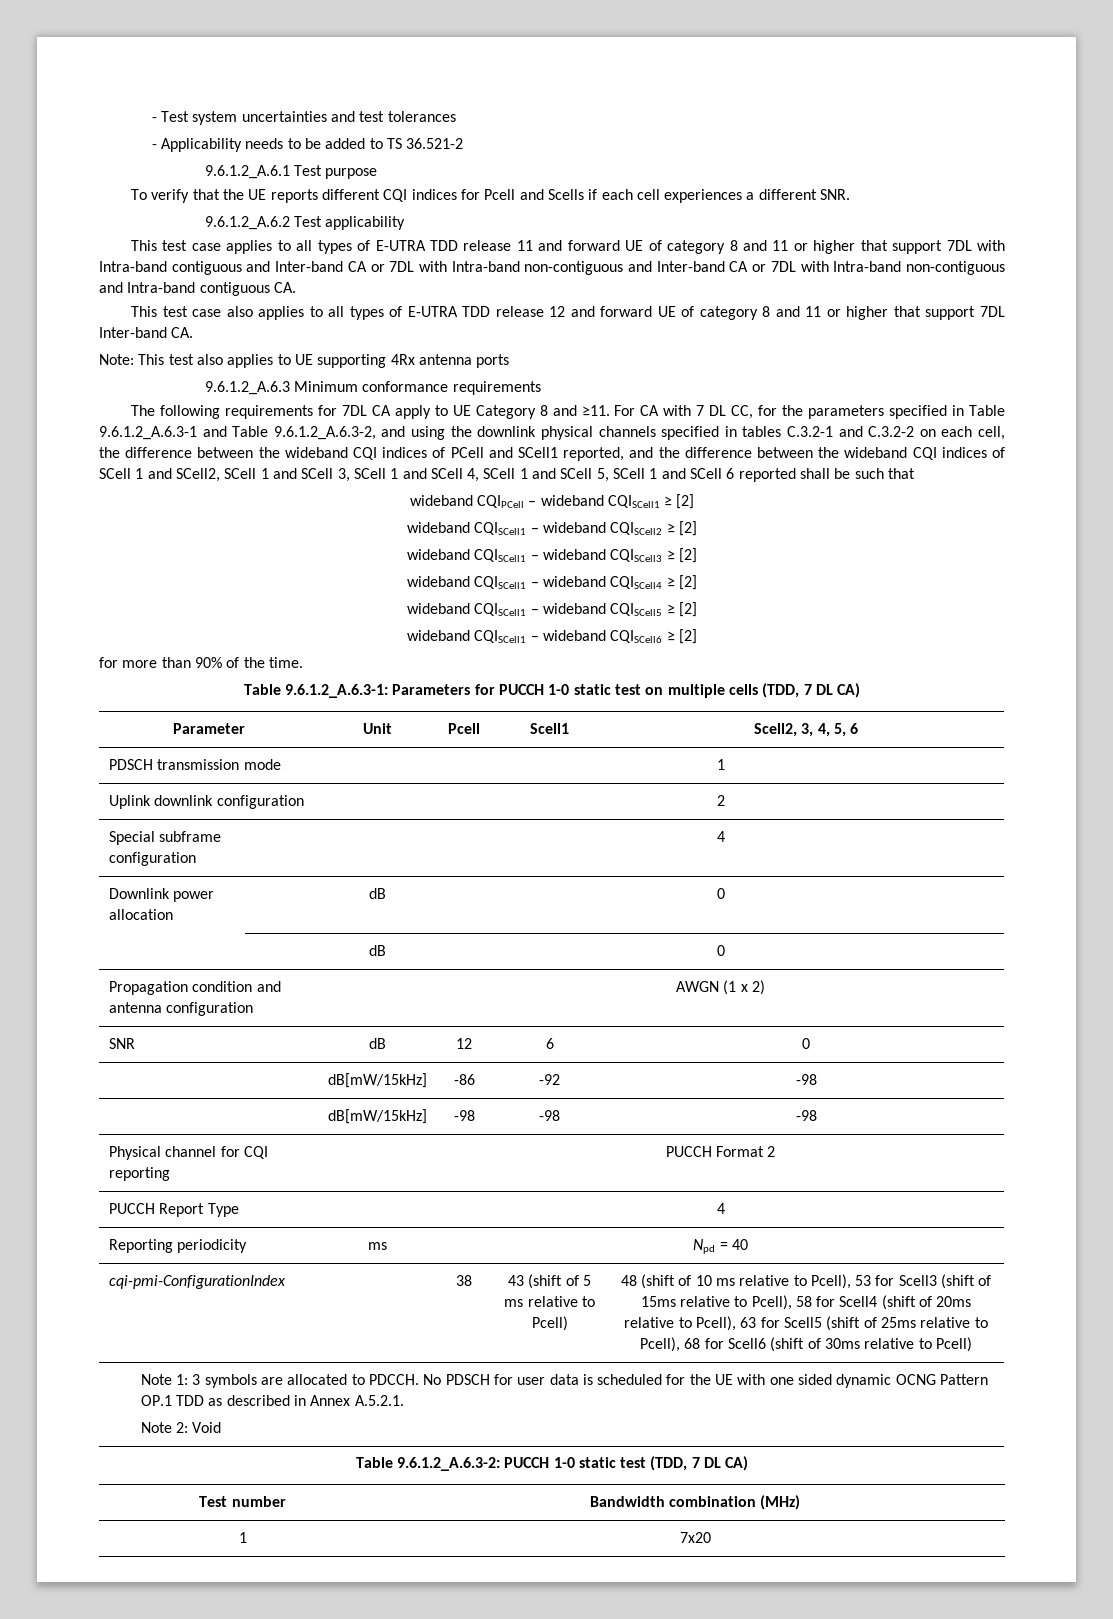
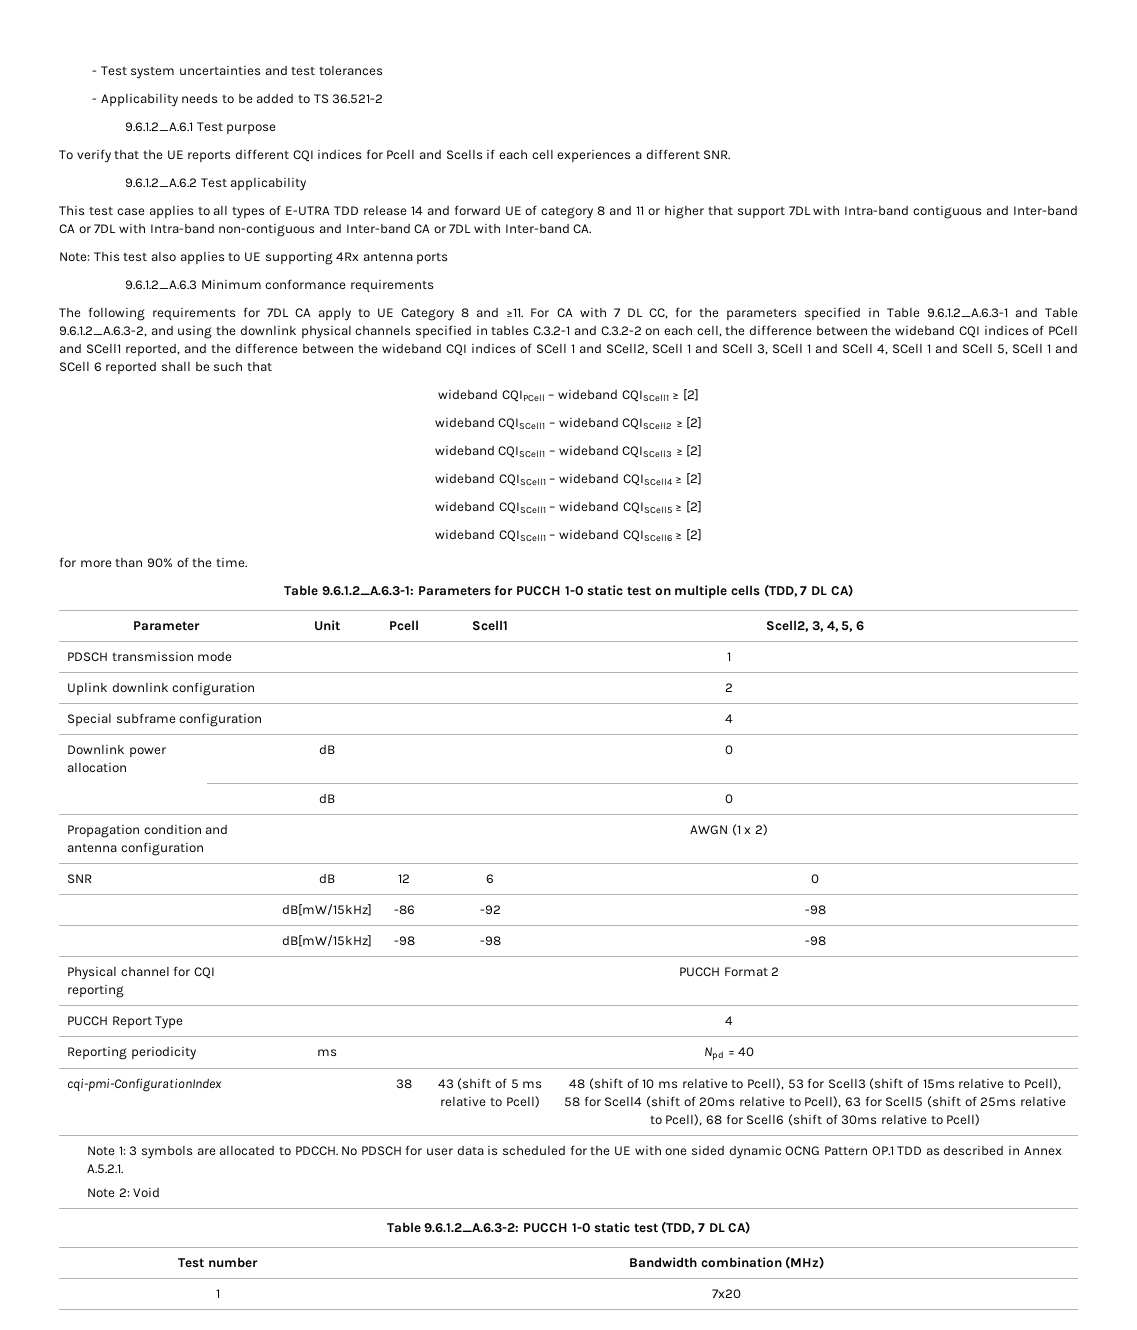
[516,240,533,251] 11 -> [410,206,423,215] 14
[833,261,1006,275] [99,282,296,296] [131,306,1006,320] Intra-band non-contiguous and Intra-band contiguous CA. // This test case also applies to all types of E-UTRA TDD release 12 and forward UE of category 8 and 11 or higher that support 7DL -> (502, 228) none

